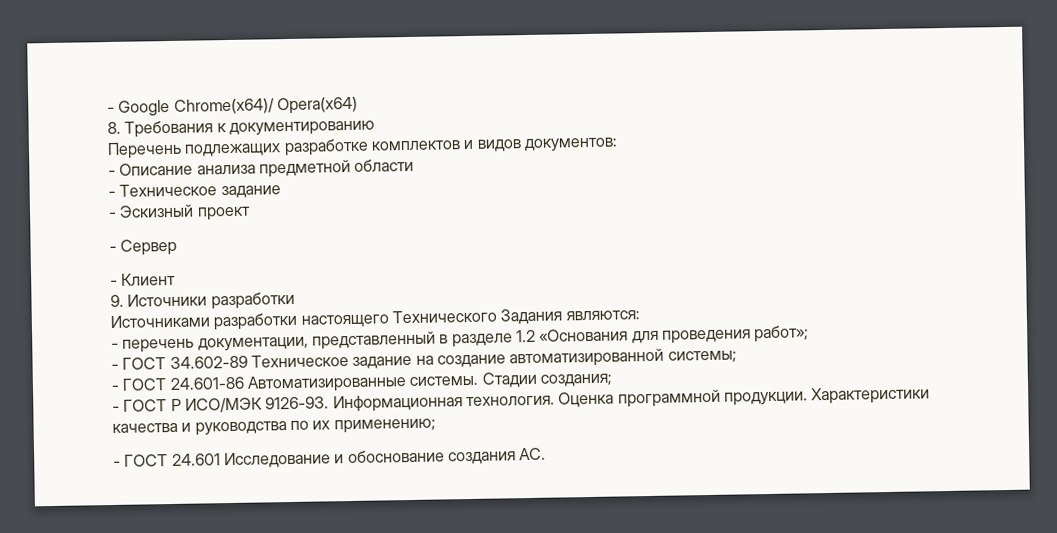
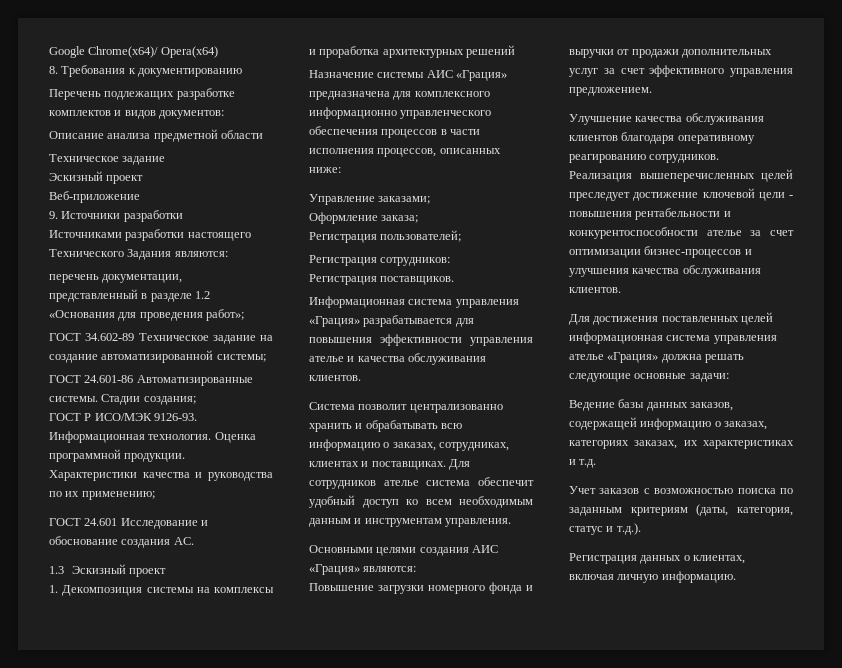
[107,106,115,114] - -> (49, 52) none
[108,169,116,177] - -> (225, 114) none
[108,190,116,198] - -> (264, 134) none
[109,204,251,221] [109,238,178,256] [110,272,177,287] - Эскизный проект // - Сервер // - Клиент -> [49,171,144,184] [49,191,140,203] Эскизный проект // Веб-приложение
[111,342,119,350] - -> (228, 254) none
[111,363,119,370] - -> (245, 315) none
[111,384,120,391] - -> (266, 358) none
[112,405,120,412] - -> (196, 400) none
[113,460,121,467] - -> (155, 495) none
(547, 454) none -> [49,564,167,577] [49,585,274,596] [309,45,516,58] [309,70,508,81] [309,91,490,100] [309,107,492,119] [309,126,481,138] [309,148,501,157] [309,167,341,173] [309,194,431,205] [309,212,419,224] [309,230,462,243] [309,255,451,266] [309,274,455,285] [309,296,519,308] [309,315,474,327] [309,334,533,346] [309,353,487,365] [309,375,361,381] [309,402,503,413] [309,420,463,432] [309,439,510,451] [309,459,471,470] [309,477,534,489] [309,495,533,508] [309,518,512,527] [309,545,499,556] [309,564,417,575] [309,582,533,594] [569,49,773,58] [569,65,793,77] [569,87,652,96] [569,113,764,125] [569,132,755,144] [569,154,720,163] [569,169,793,182] [569,188,793,201] [569,208,731,220] [569,227,794,239] [569,246,752,258] [569,265,761,277] [569,287,621,293] [569,312,774,325] [569,332,777,344] [569,352,745,363] [569,373,729,382] [569,399,734,411] [569,417,768,430] [569,440,794,449] [569,459,597,468] [569,486,793,494] [569,504,793,516] [569,523,641,535] [569,553,746,564] [569,571,736,583] // 1.3 Эскизный проект // 1. Декомпозиция системы на комплексы и проработка архитектурных решений // Назначение системы АИС «Грация» предназначена для комплексного информационно управленческого обеспечения процессов в части исполнения процессов, описанных ниже: // Управление заказами; // Оформление заказа; // Регистрация пользователей; // Регистрация сотрудников: // Регистрация поставщиков. // Информационная система управления «Грация» разрабатывается для повышения эффективности управления ателье и качества обслуживания клиентов. // Система позволит централизованно хранить и обрабатывать всю информацию о заказах, сотрудниках, клиентах и поставщиках. Для сотрудников ателье система обеспечит удобный доступ ко всем необходимым данным и инструментам управления. // Основными целями создания АИС «Грация» являются: // Повышение загрузки номерного фонда и выручки от продажи дополнительных услуг за счет эффективного управления предложением. // Улучшение качества обслуживания клиентов благодаря оперативному реагированию сотрудников. // Реализация вышеперечисленных целей преследует достижение ключевой цели - повышения рентабельности и конкурентоспособности ателье за счет оптимизации бизнес-процессов и улучшения качества обслуживания клиентов. // Для достижения поставленных целей информационная система управления ателье «Грация» должна решать следующие основные задачи: // Ведение базы данных заказов, содержащей информацию о заказах, категориях заказах, их характеристиках и т.д. // Учет заказов с возможностью поиска по заданным критериям (даты, категория, статус и т.д.). // Регистрация данных о клиентах, включая личную информацию.

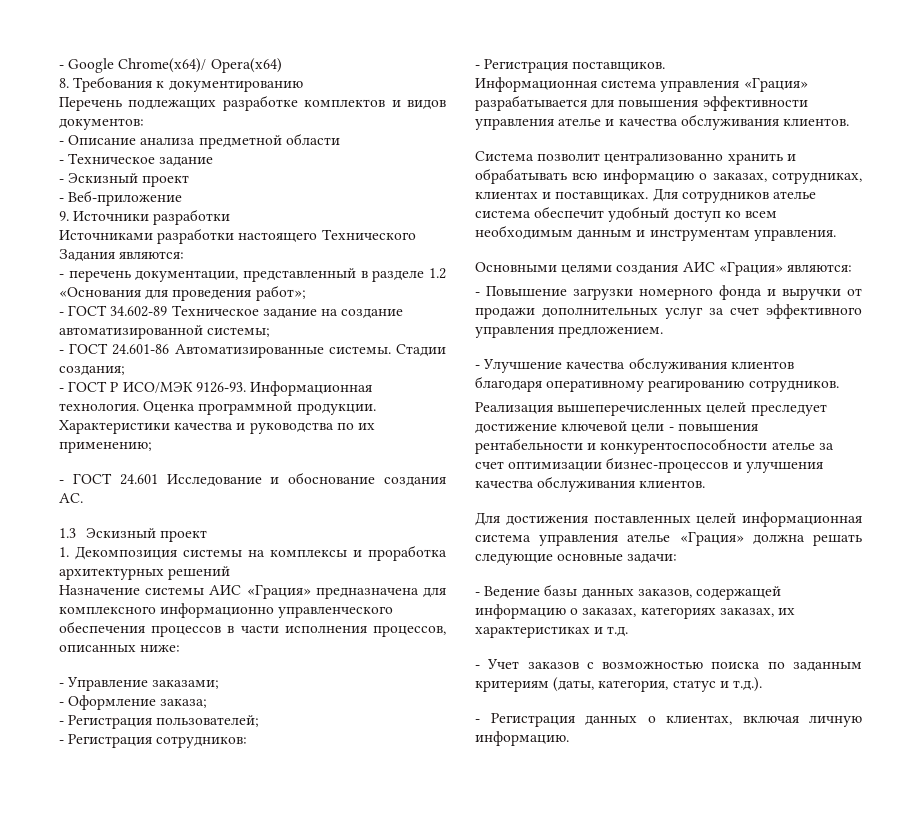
(49, 52) none -> [59,65,64,69] -
(225, 114) none -> [59,141,64,145] -
(264, 134) none -> [59,160,64,164] -
[49,171,144,184] Эскизный проект // -> [59,173,190,187] [59,198,64,202] - Эскизный проект // -
(228, 254) none -> [59,274,64,278] -
(245, 315) none -> [59,312,64,316] -
(266, 358) none -> [59,350,64,354] -
(196, 400) none -> [59,388,64,392] -
(155, 495) none -> [59,480,64,484] -
(341, 170) none -> [59,683,64,687] -
(431, 200) none -> [59,702,64,706] -
(419, 219) none -> [59,721,64,725] -
(462, 236) none -> [59,740,64,744] -
(451, 261) none -> [475,65,480,69] -
(417, 569) none -> [475,292,480,296] -
(652, 91) none -> [475,365,480,369] -
(729, 377) none -> [475,592,480,596] -
(597, 463) none -> [475,665,480,669] -
(641, 529) none -> [475,719,480,723] -

